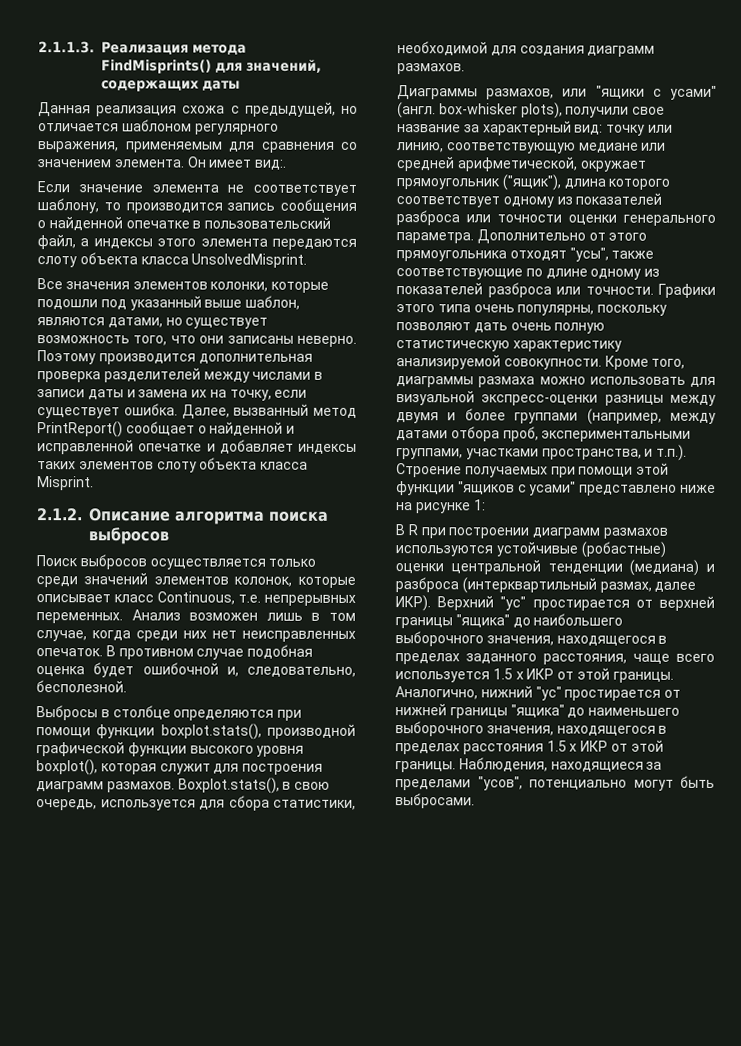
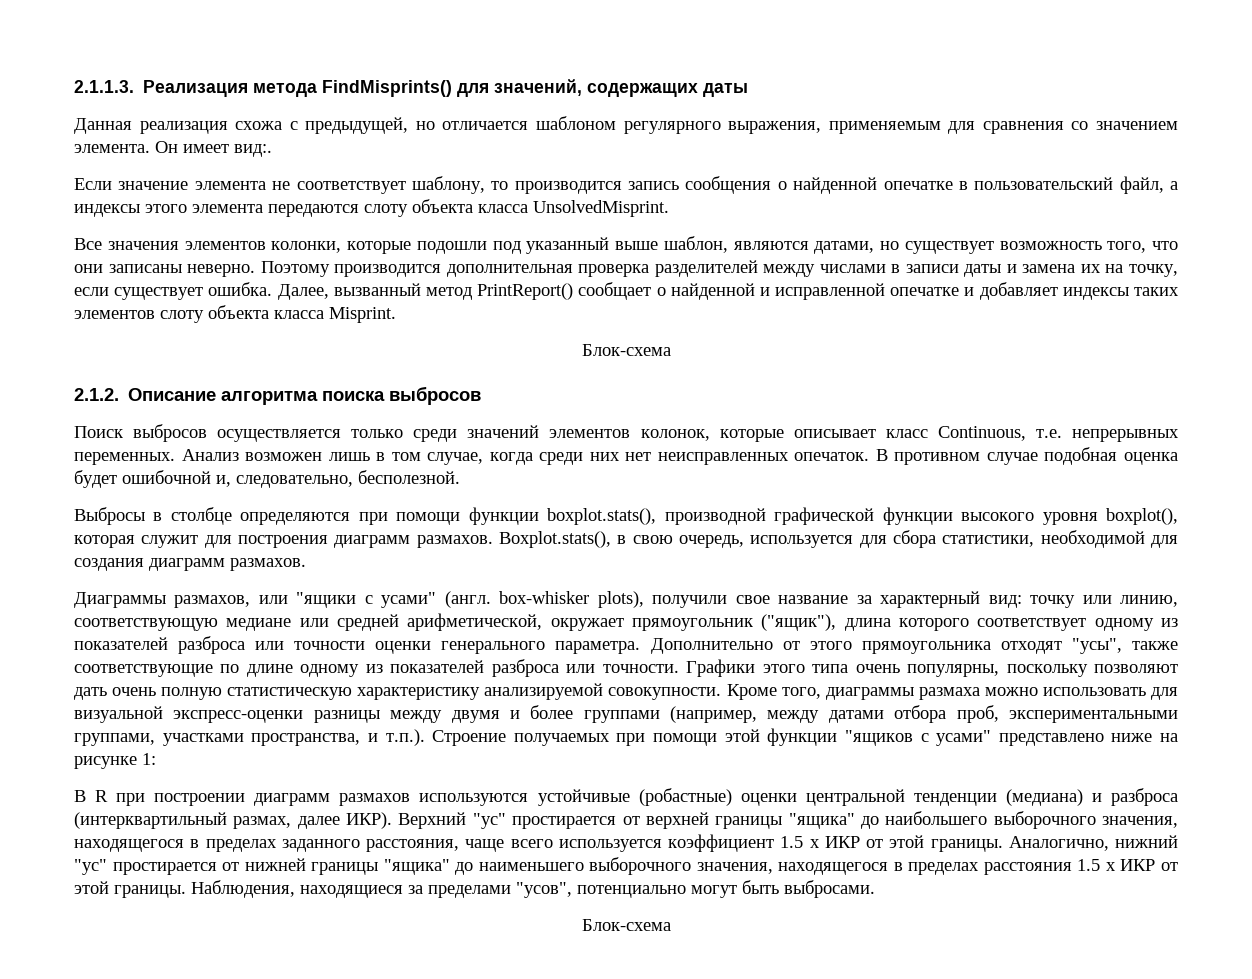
(94, 483) none -> [581,344,671,356] // Блок-схема
(490, 677) none -> [668,834,774,852] коэффициент
(475, 801) none -> [581,919,671,931] // Блок-схема

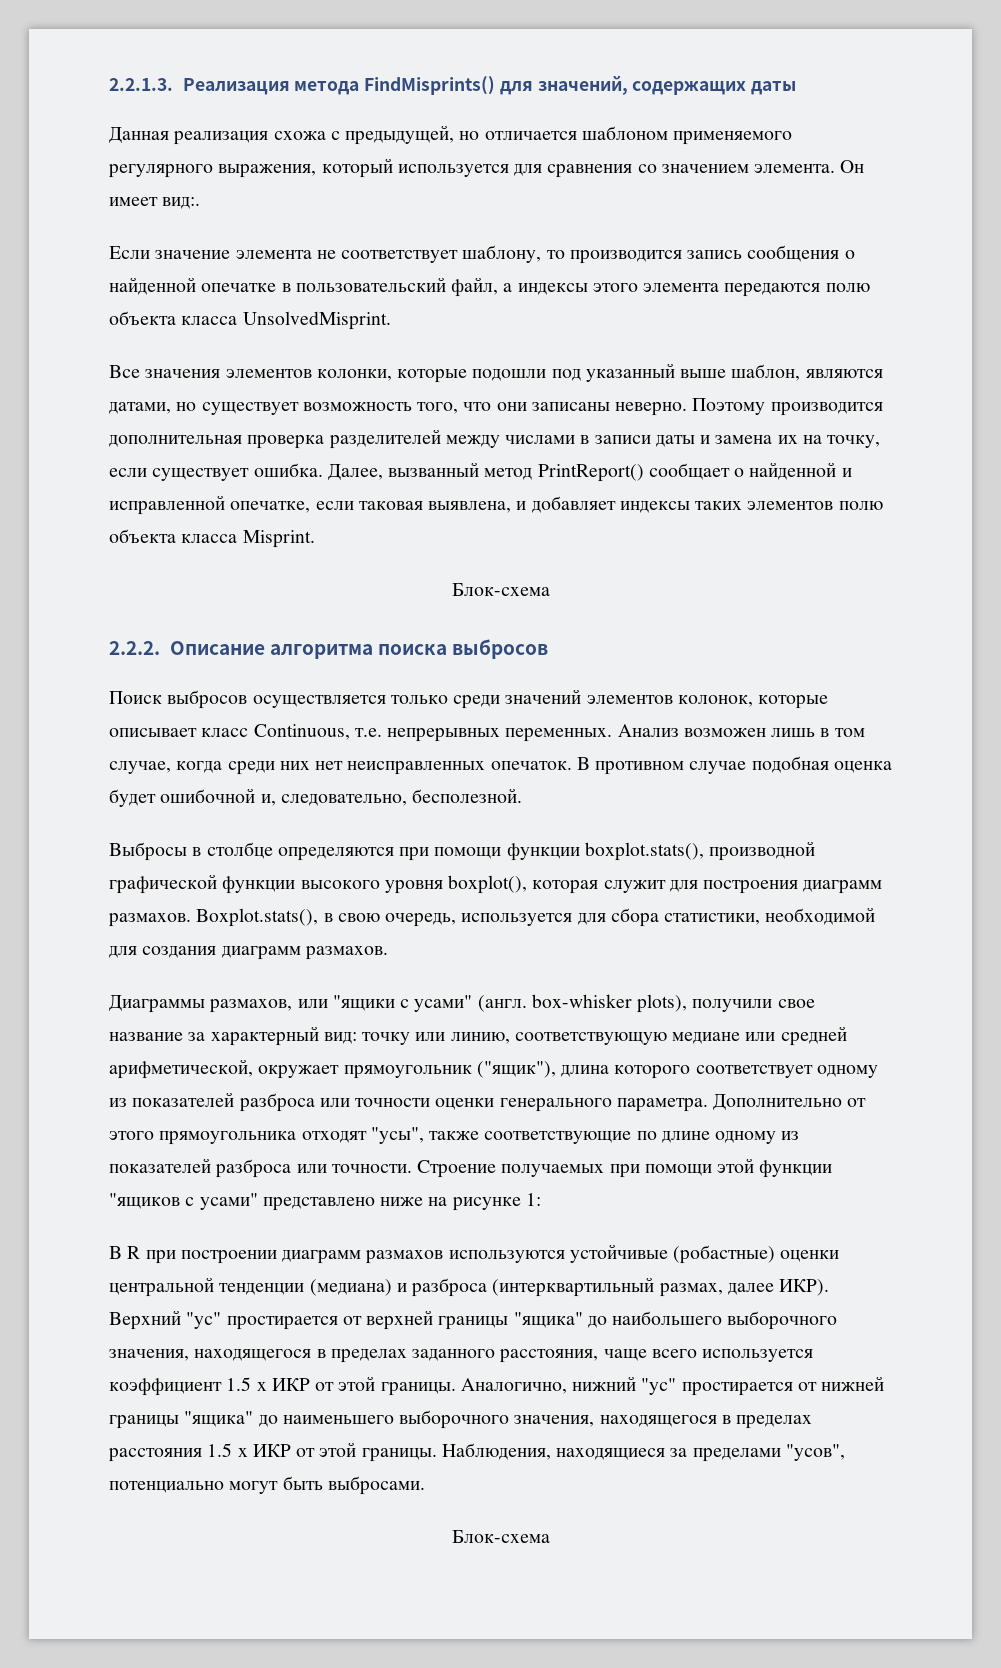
[74,80,134,93] 2.1.1.3. -> [109,78,173,91] 2.2.1.3.
(616, 123) none -> [673,131,793,145] применяемого
[828,121,941,134] применяемым -> [321,158,509,178] который используется
[364,204,408,217] слоту -> [825,283,870,292] полю
[890,287,960,296] опечатке -> [230,501,512,513] опечатке, если таковая выявлена,
[160,310,204,323] слоту -> [838,501,883,510] полю
[74,388,119,401] 2.1.2. -> [109,641,160,655] 2.2.2.
[686,659,1178,677] [74,683,1179,700] [74,705,1178,723] [74,729,425,746] Графики этого типа очень популярны, поскольку позволяют дать очень полную статистическую характеристику анализируемой совокупности. Кроме того, диаграммы размаха можно использовать для визуальной экспресс-оценки разницы между двумя и более группами (например, между датами отбора проб, экспериментальными группами, участками пространства, и т.п.). -> (412, 1168) none

